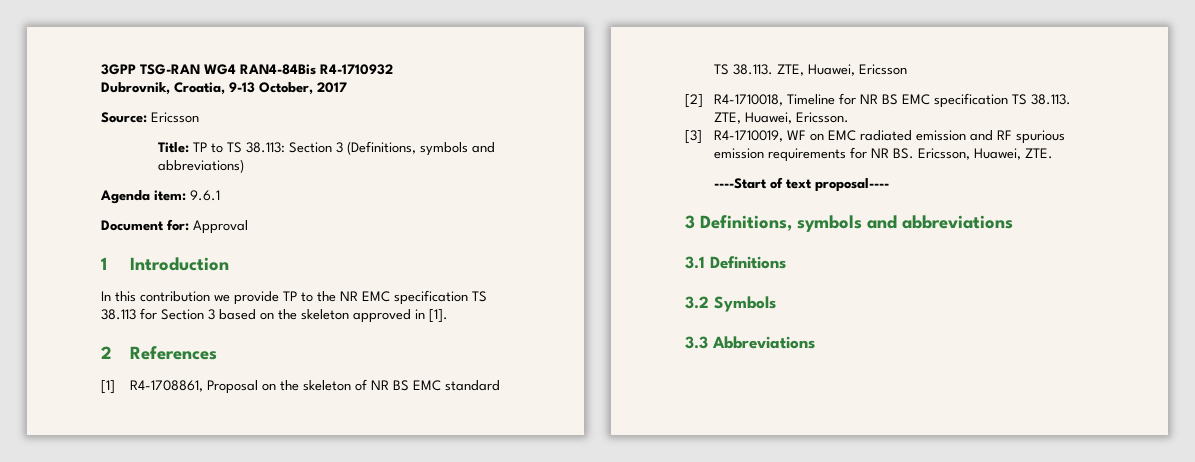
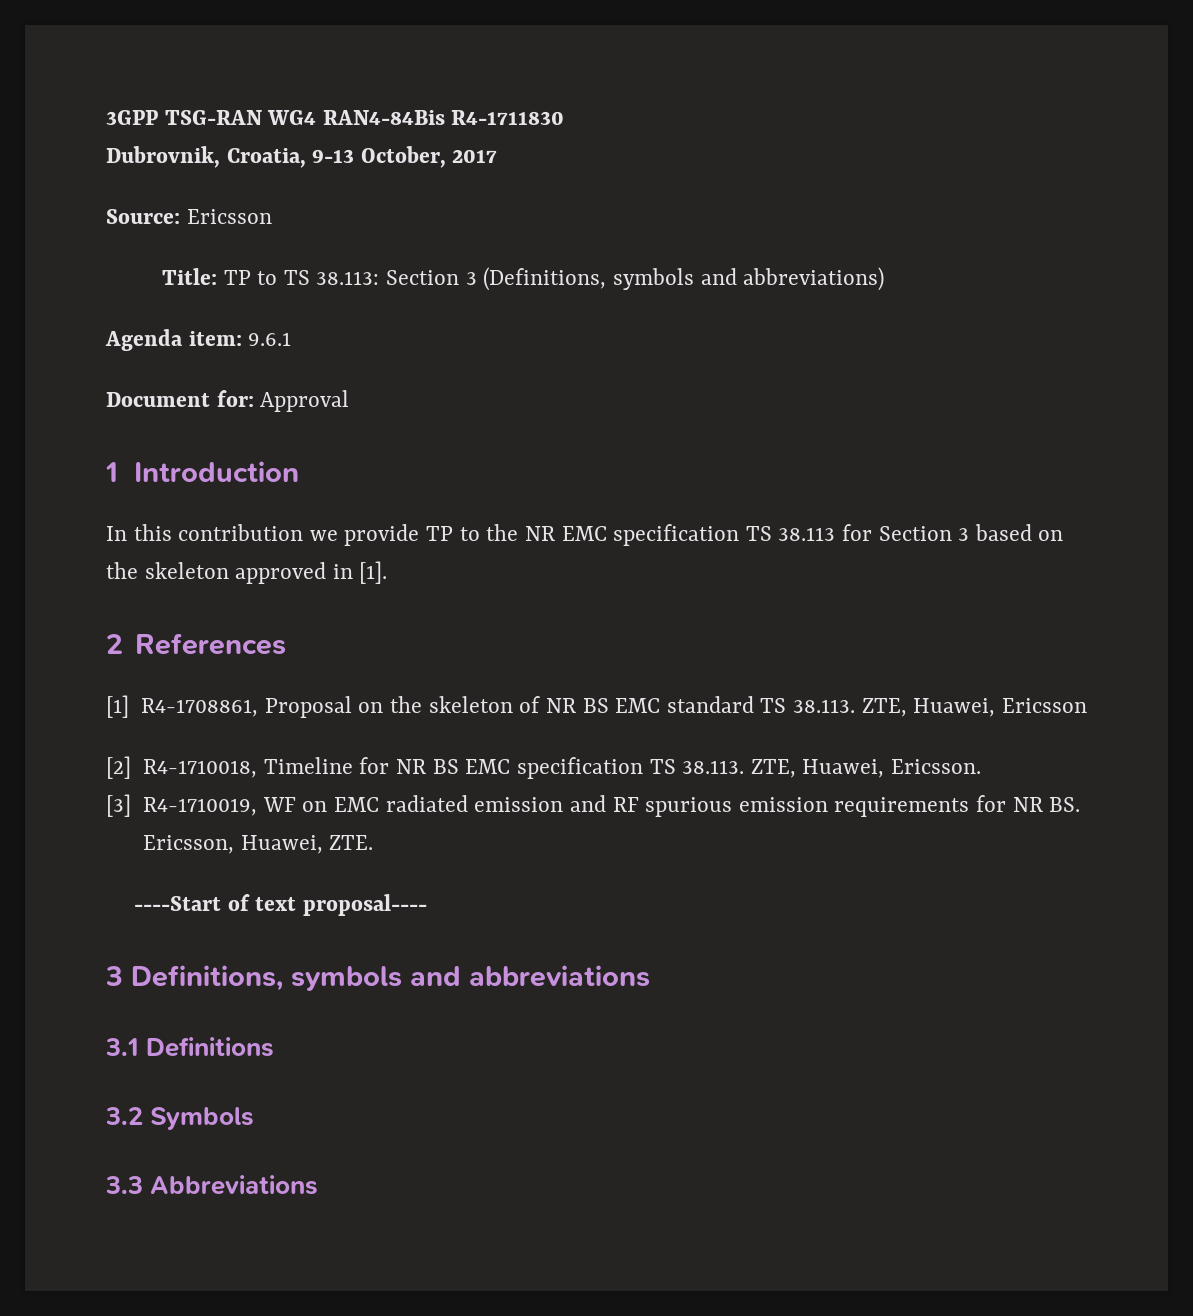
[320,64,393,75] R4-1710932 -> [451,110,565,125] R4-1711830

